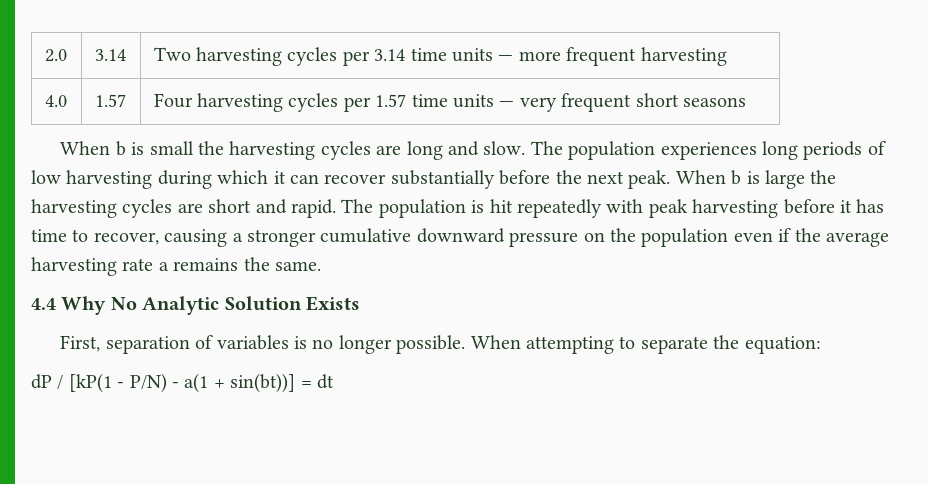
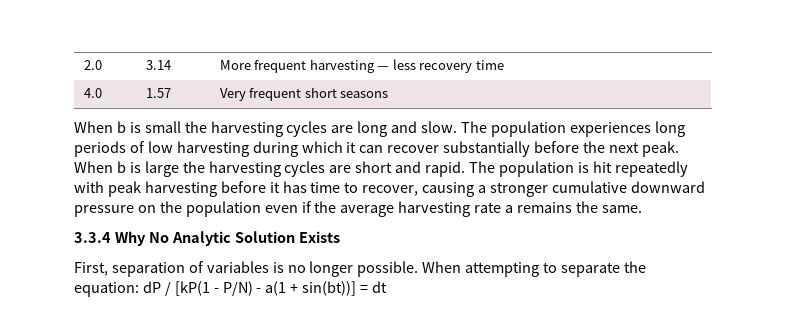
[153,47,727,66] [44,95,67,107] [94,94,126,107] [153,93,557,112] Two harvesting cycles per 3.14 time units — more frequent harvesting // 4.0 | 1.57 | Four harvesting cycles per 1.57 time units — very -> [219,59,504,73] [83,88,102,98] [145,88,171,98] [219,88,246,101] More frequent harvesting — less recovery time // 4.0 | 1.57 | Very
[31,298,56,310] 4.4 -> [74,232,111,243] 3.3.4
(821, 345) // -> (139, 289) none

